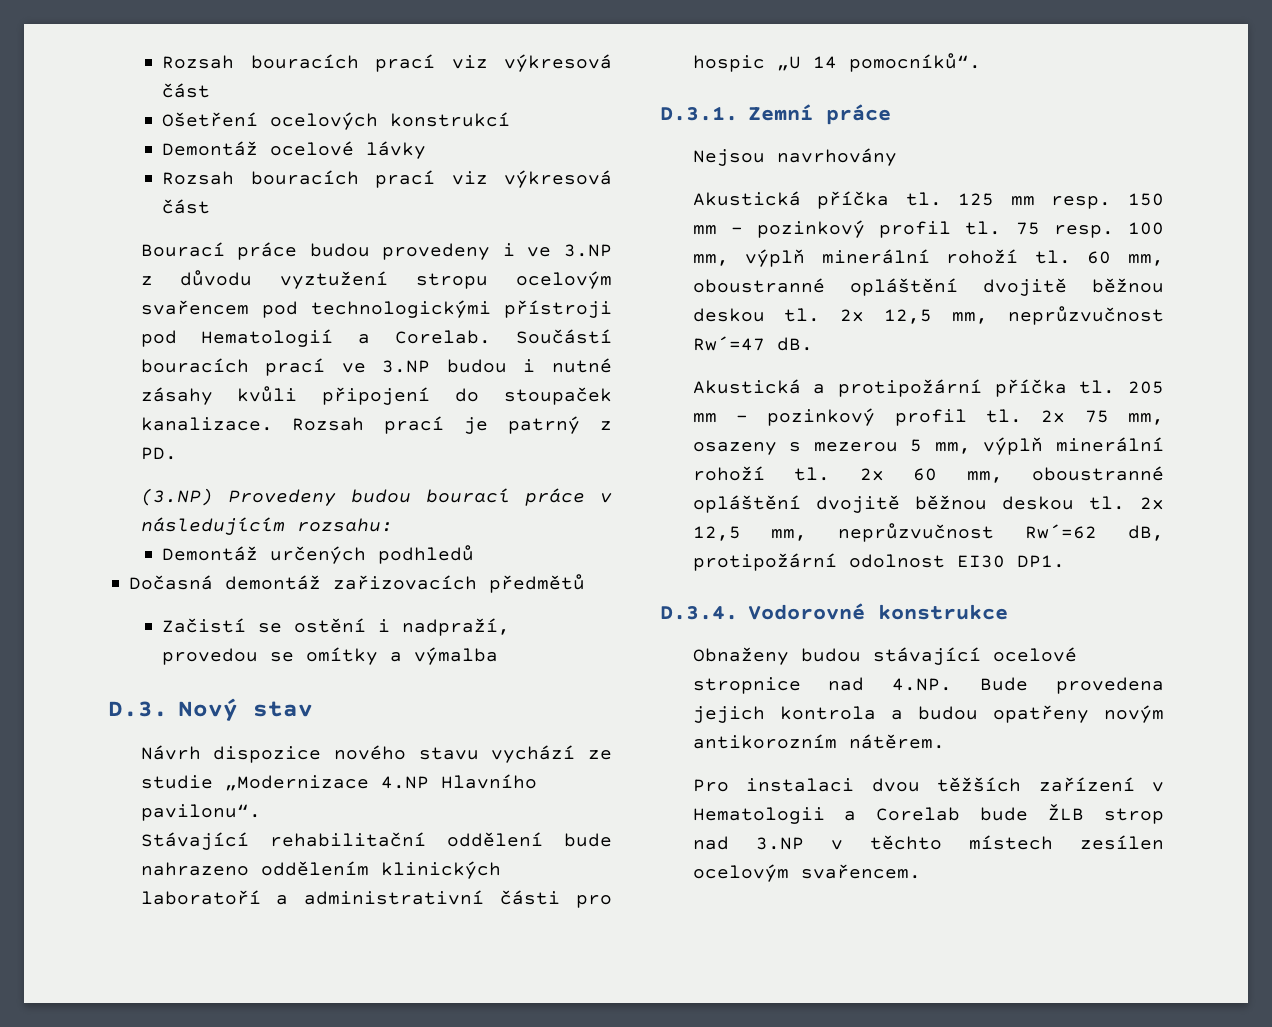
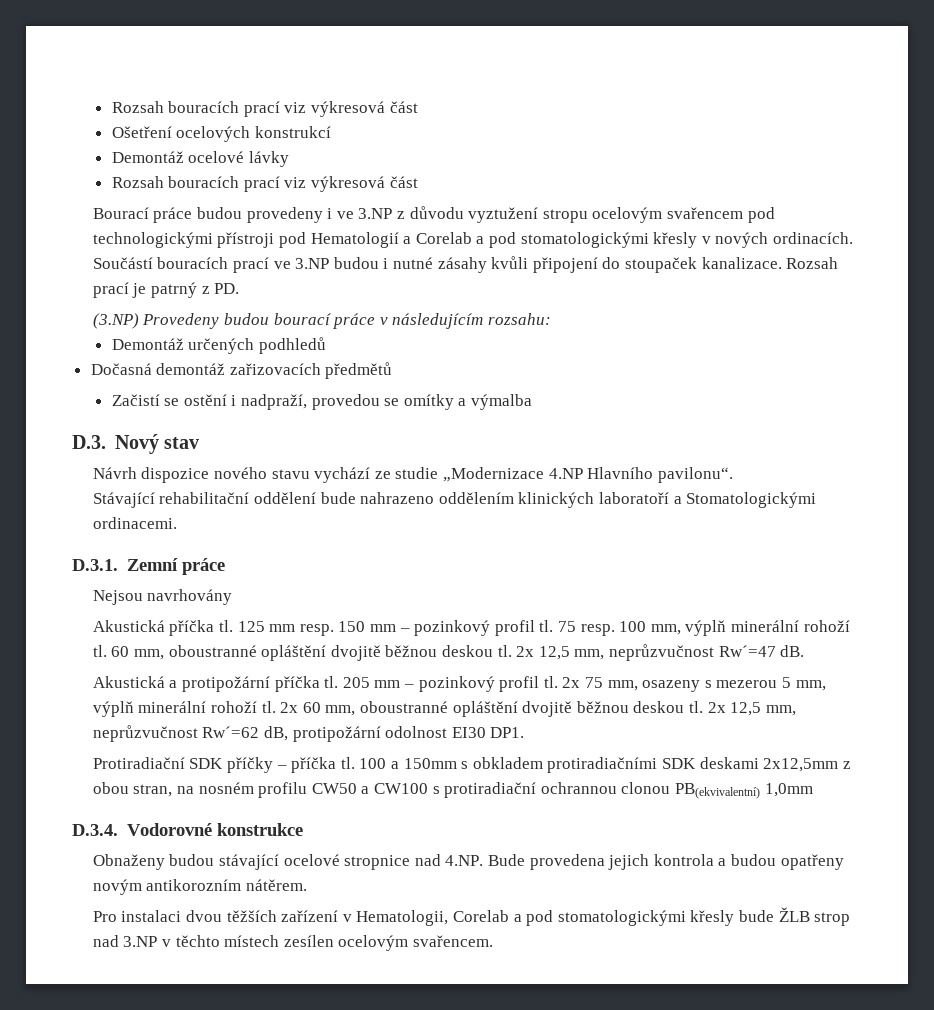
[395,330,492,344] Corelab. -> [415,232,853,248] Corelab a pod stomatologickými křesly v nových ordinacích.
[304,890,612,908] [692,53,981,72] administrativní části pro hospic „U 14 pomocníků“. -> [686,492,817,508] [92,517,177,529] Stomatologickými ordinacemi.
(1065, 561) none -> [92,757,851,773] [92,782,813,799] // Protiradiační SDK příčky – příčka tl. 100 a 150mm s obkladem protiradiačními SDK deskami 2x12,5mm z obou stran, na nosném profilu CW50 a CW100 s protiradiační ochrannou clonou PB(ekvivalentní) 1,0mm
[692,807,961,824] Hematologii a Corelab -> [356,910,735,926] Hematologii, Corelab a pod stomatologickými křesly

